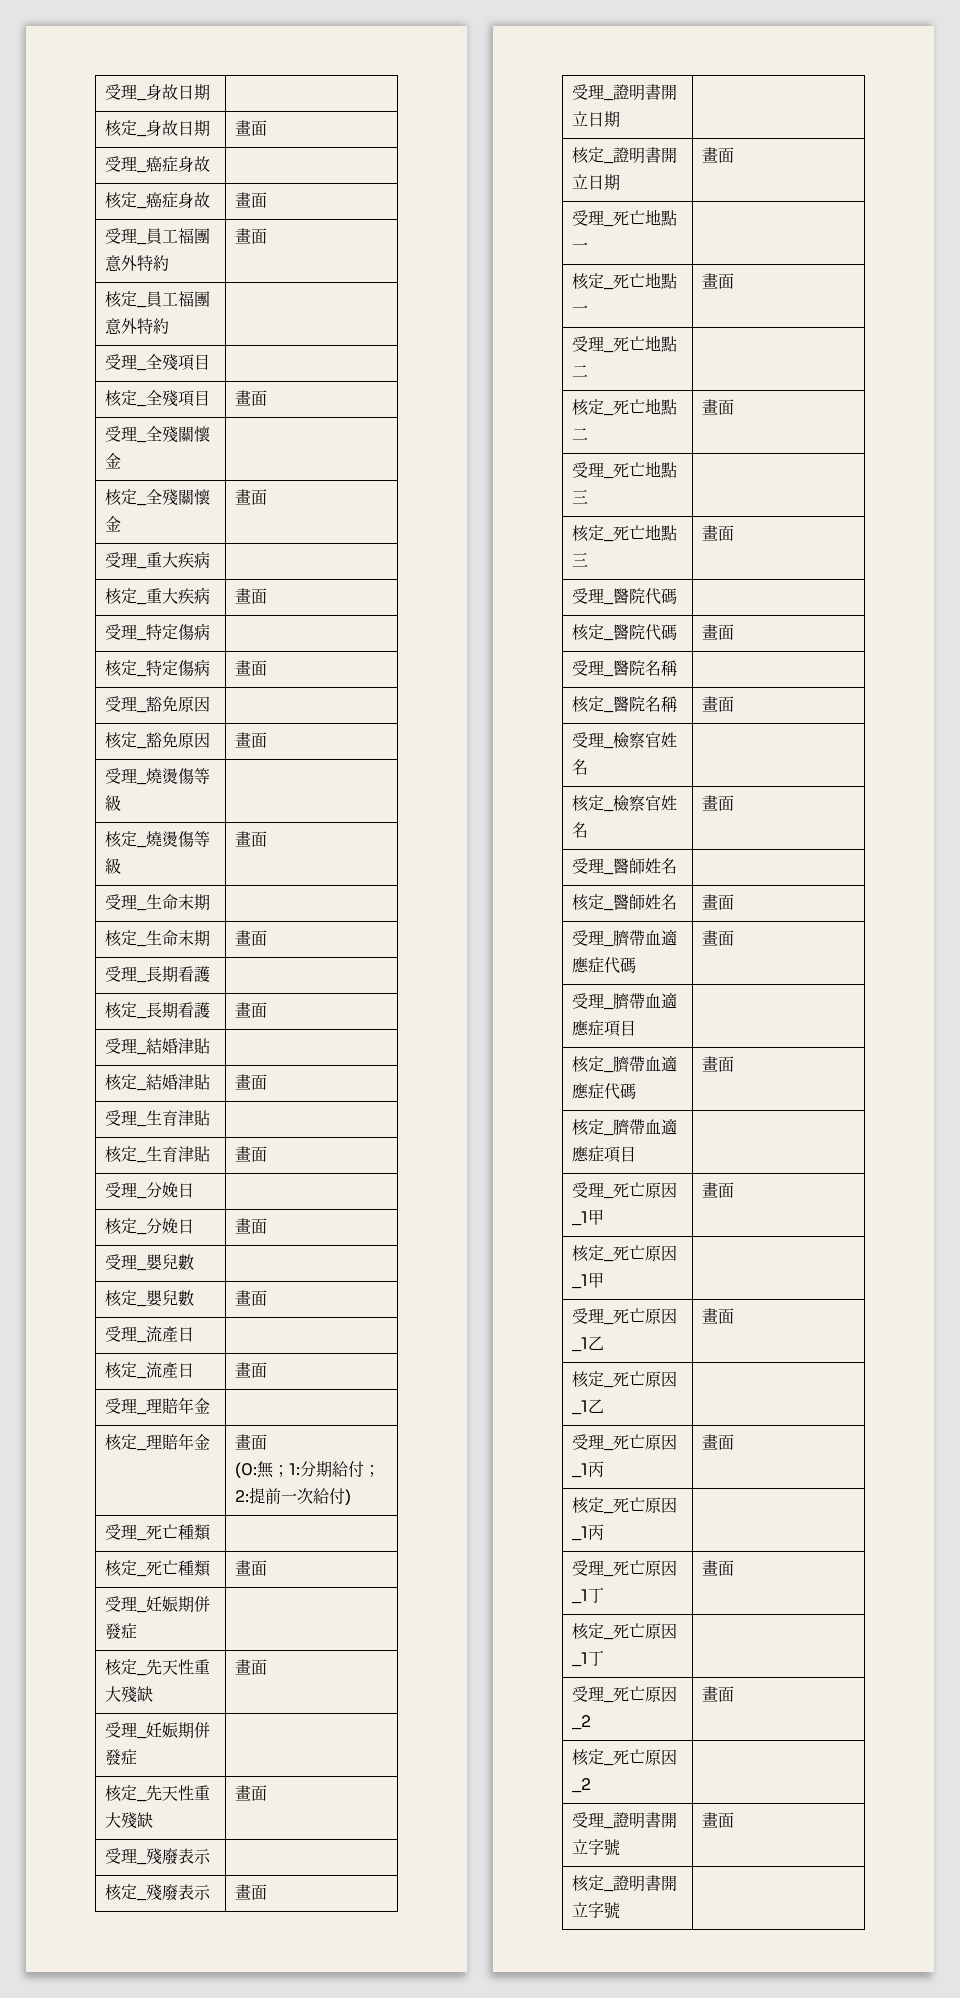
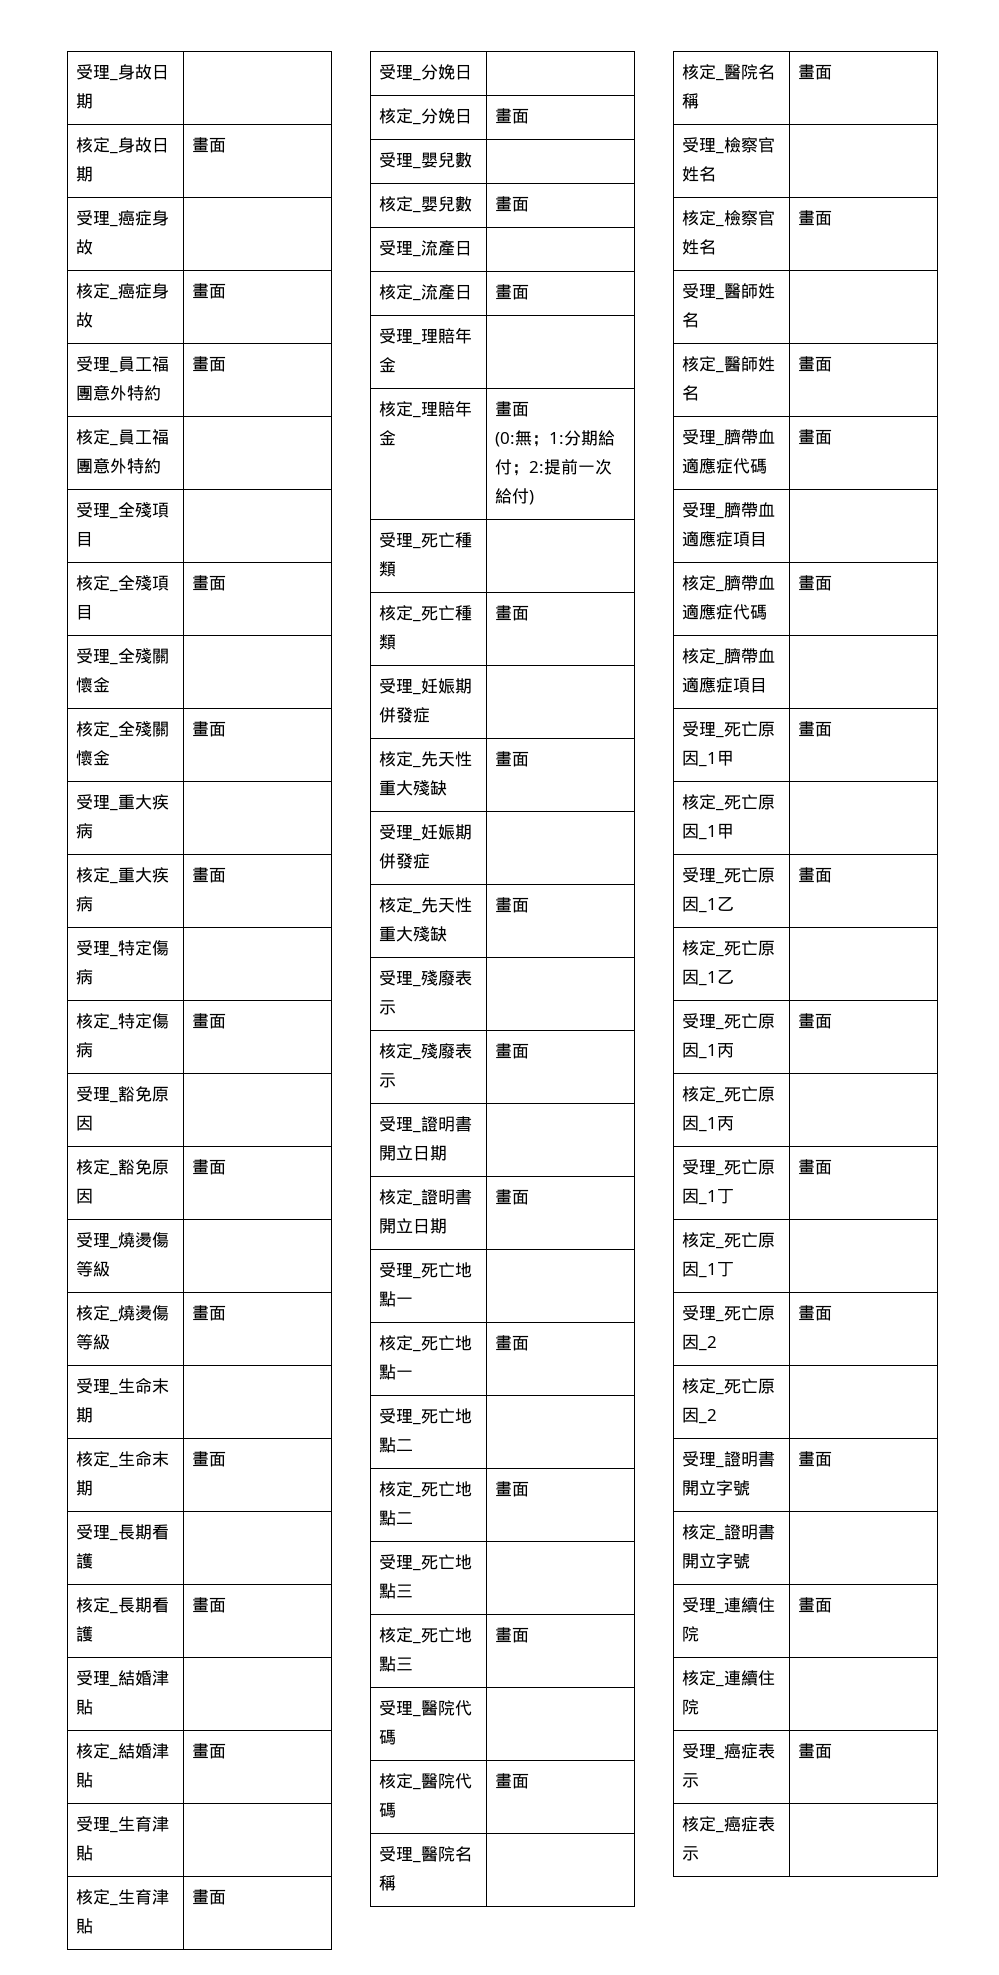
(620, 1910) none -> [682,1597,776,1614] [682,1626,700,1642] [798,1597,833,1613] [682,1670,776,1687] [682,1699,700,1715] [682,1743,776,1760] [682,1773,700,1788] [798,1743,833,1759] [682,1816,776,1833] [682,1846,700,1861] // 受理_連續住院 | 畫面 // 核定_連續住院 | // 受理_癌症表示 | 畫面 // 核定_癌症表示 |

